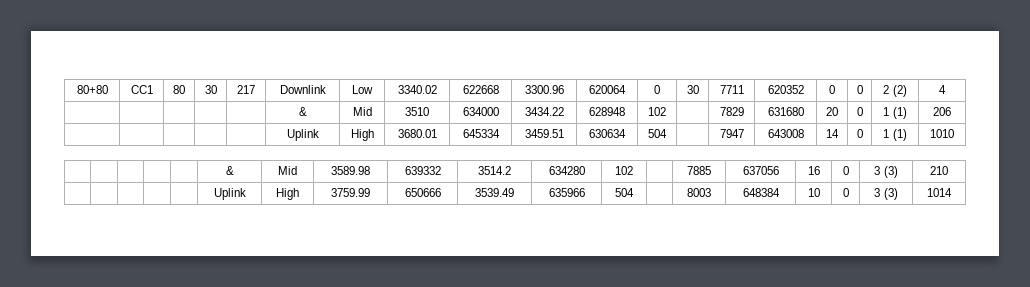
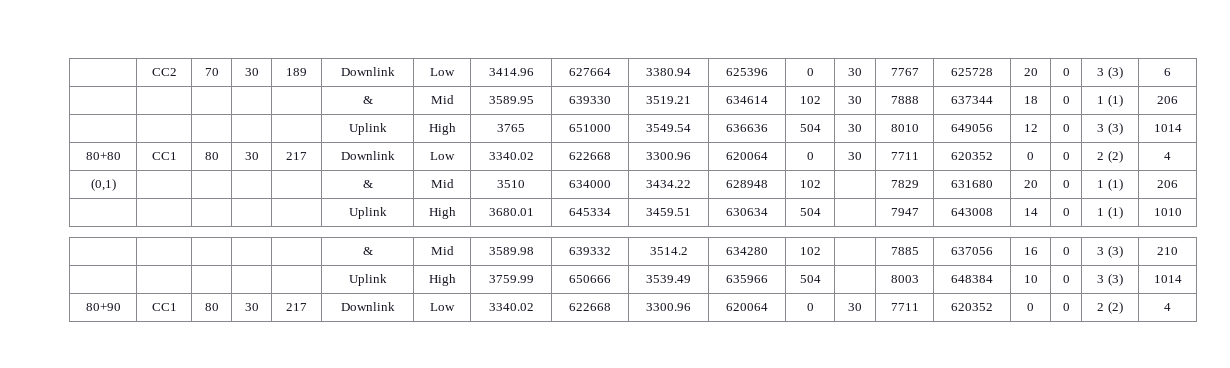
(76, 89) none -> [151,68,177,76] [204,68,219,76] [244,68,259,76] [286,68,307,76] [340,67,395,76] [430,68,455,76] [488,68,534,76] [569,68,611,76] [646,68,691,76] [726,68,768,76] [806,68,814,76] [848,68,862,76] [890,68,919,76] [951,68,993,76] [1023,68,1038,76] [1062,68,1070,76] [1097,66,1123,79] [1164,68,1171,76] [362,96,373,104] [430,95,454,104] [488,96,534,104] [569,96,611,104] [646,96,691,104] [726,96,768,104] [799,96,821,104] [848,96,862,104] [890,96,919,104] [951,96,993,104] [1023,96,1038,104] [1062,96,1070,104] [1097,94,1123,107] [1157,96,1178,104] [348,123,387,135] [428,123,456,135] [497,124,525,132] [569,124,611,132] [646,124,691,132] [726,124,768,132] [799,124,821,132] [848,124,862,132] [890,124,919,132] [951,124,993,132] [1023,124,1038,132] [1062,124,1070,132] [1097,122,1123,135] [1153,124,1182,132] | CC2 | 70 | 30 | 189 | Downlink | Low | 3414.96 | 627664 | 3380.94 | 625396 | 0 | 30 | 7767 | 625728 | 20 | 0 | 3 (3) | 6 // | | | | | & | Mid | 3589.95 | 639330 | 3519.21 | 634614 | 102 | 30 | 7888 | 637344 | 18 | 0 | 1 (1) | 206 // | | | | | Uplink | High | 3765 | 651000 | 3549.54 | 636636 | 504 | 30 | 8010 | 649056 | 12 | 0 | 3 (3) | 1014 //
(946, 89) none -> [90,178,116,191] (0,1)
(952, 192) none -> [85,303,121,311] [151,303,177,311] [204,303,219,311] [244,303,259,311] [286,303,307,311] [340,302,395,311] [430,303,455,311] [488,303,534,311] [569,303,611,311] [646,303,691,311] [726,303,768,311] [806,303,814,311] [848,303,862,311] [890,303,919,311] [951,303,993,311] [1027,303,1034,311] [1062,303,1070,311] [1097,301,1123,314] [1164,303,1171,311] // 80+90 | CC1 | 80 | 30 | 217 | Downlink | Low | 3340.02 | 622668 | 3300.96 | 620064 | 0 | 30 | 7711 | 620352 | 0 | 0 | 2 (2) | 4

